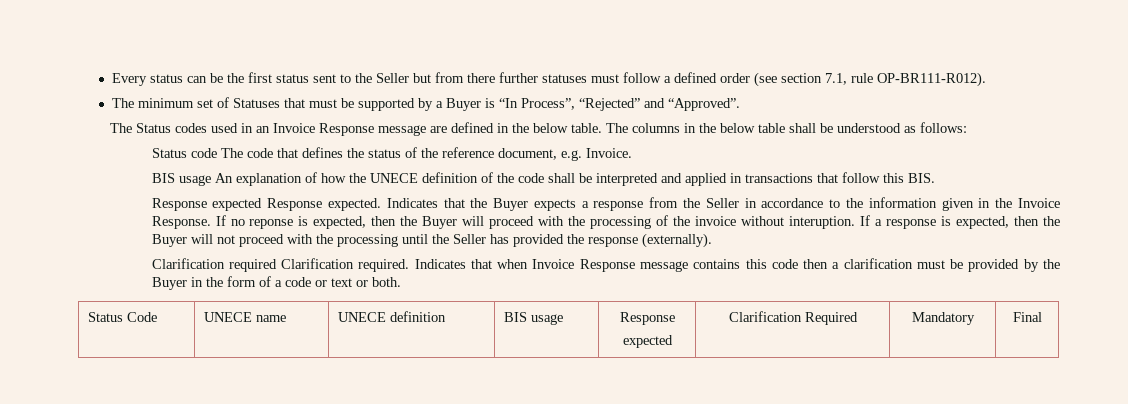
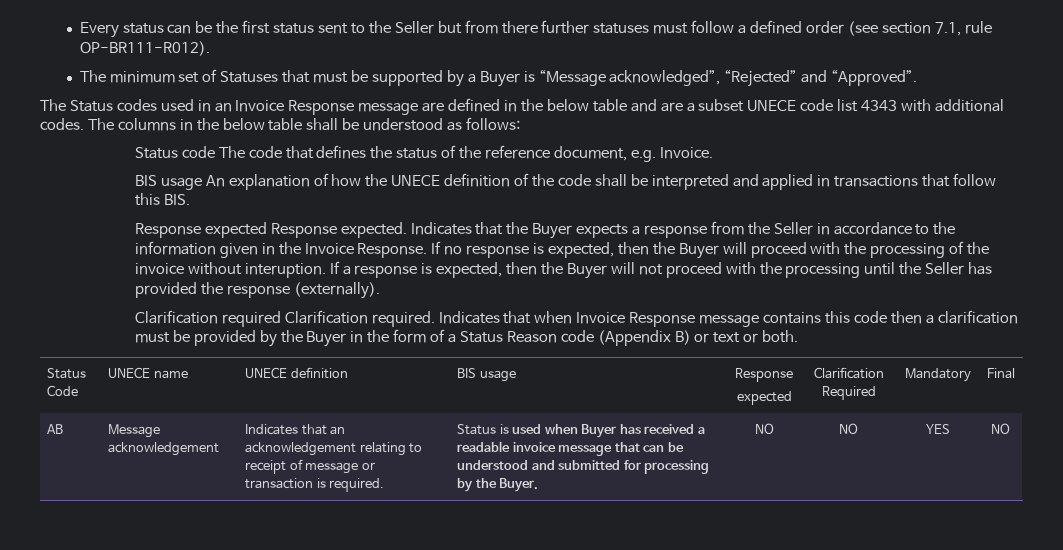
[499,98,576,110] “In Process”, -> [538,69,721,86] “Message acknowledged”,
[571,123,603,133] table. -> [592,99,1004,112] [40,118,84,130] table and are a subset UNECE code list 4343 with additional codes.
[249,219,294,229] reponse -> [466,245,530,258] response
[284,277,311,287] code -> [459,330,691,346] Status Reason code (Appendix B)
(1042, 317) none -> [47,424,64,434] [108,424,161,438] [108,442,220,456] [245,424,346,435] [245,442,423,456] [245,459,375,474] [245,478,385,492] [457,424,705,438] [457,441,684,456] [457,460,710,474] [457,478,539,492] [754,423,774,434] [839,423,858,434] [925,424,950,434] [991,423,1010,434] // AB | Message acknowledgement | Indicates that an acknowledgement relating to receipt of message or transaction is required. | Status is used when Buyer has received a readable invoice message that can be understood and submitted for processing by the Buyer. | NO | NO | YES | NO

